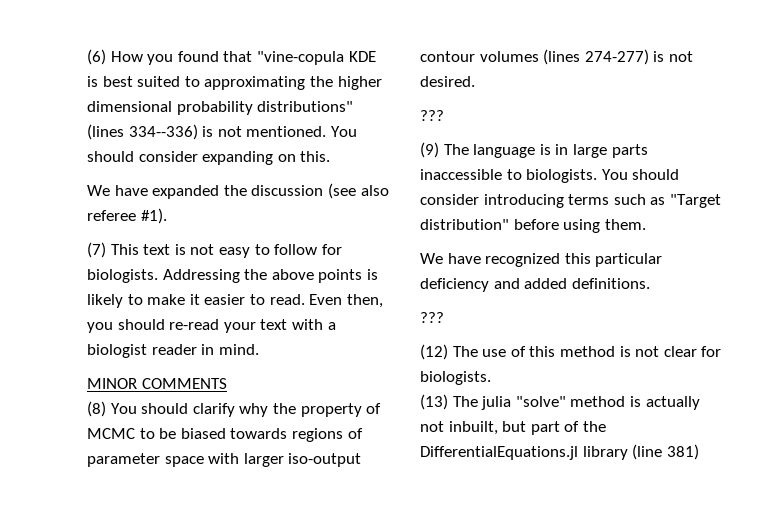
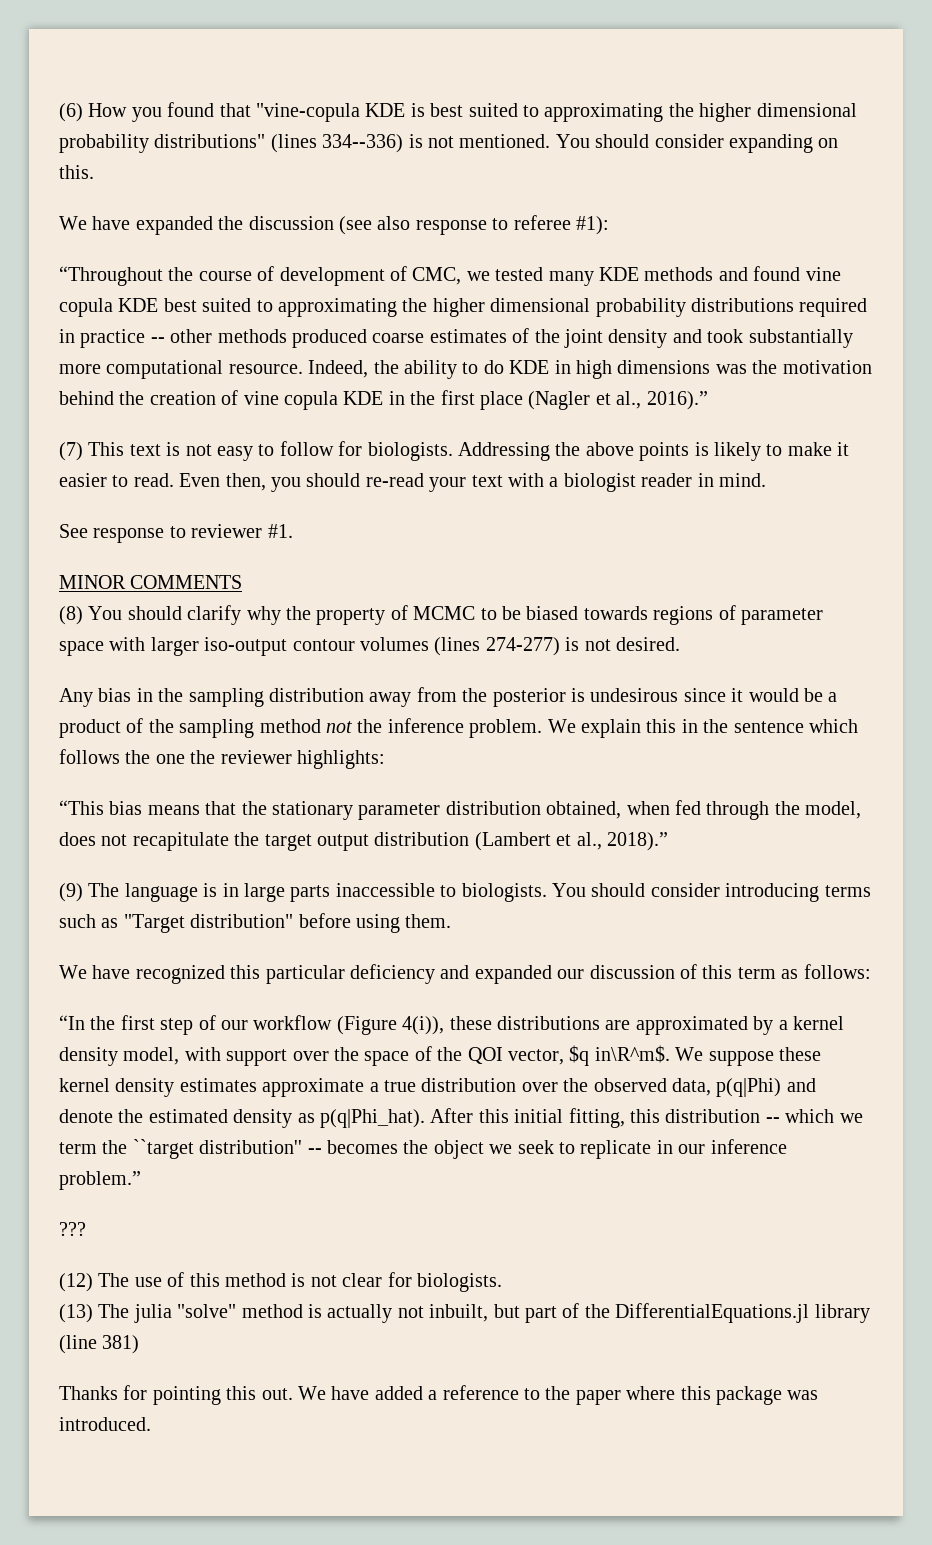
[87,208,167,224] referee #1). -> [415,215,609,235] [59,266,841,286] [59,298,868,317] [59,328,853,348] [59,360,872,379] [59,390,708,410] response to referee #1): // “Throughout the course of development of CMC, we tested many KDE methods and found vine copula KDE best suited to approximating the higher dimensional probability distributions required in practice -- other methods produced coarse estimates of the joint density and took substantially more computational resource. Indeed, the ability to do KDE in high dimensions was the motivation behind the creation of vine copula KDE in the first place (Nagler et al., 2016).”
(259, 349) none -> [59,524,293,543] // See response to reviewer #1.
[420,110,444,121] ??? -> [59,687,838,707] [59,718,858,738] [59,749,385,769] [59,800,862,820] [59,832,668,851] Any bias in the sampling distribution away from the posterior is undesirous since it would be a product of the sampling method not the inference problem. We explain this in the sentence which follows the one the reviewer highlights: // “This bias means that the stationary parameter distribution obtained, when fed through the model, does not recapitulate the target output distribution (Lambert et al., 2018).”
[524,278,650,289] added definitions. -> [474,964,871,984] [59,1015,844,1035] [59,1045,821,1066] [59,1078,816,1097] [59,1108,863,1128] [59,1139,787,1159] [59,1171,141,1190] expanded our discussion of this term as follows: // “In the first step of our workflow (Figure 4(i)), these distributions are approximated by a kernel density model, with support over the space of the QOI vector, $q in\R^m$. We suppose these kernel density estimates approximate a true distribution over the observed data, p(q|Phi) and denote the estimated density as p(q|Phi_hat). After this initial fitting, this distribution -- which we term the ``target distribution'' -- becomes the object we seek to replicate in our inference problem.”
(699, 452) none -> [59,1385,819,1405] [59,1417,151,1431] // Thanks for pointing this out. We have added a reference to the paper where this package was introduced.

